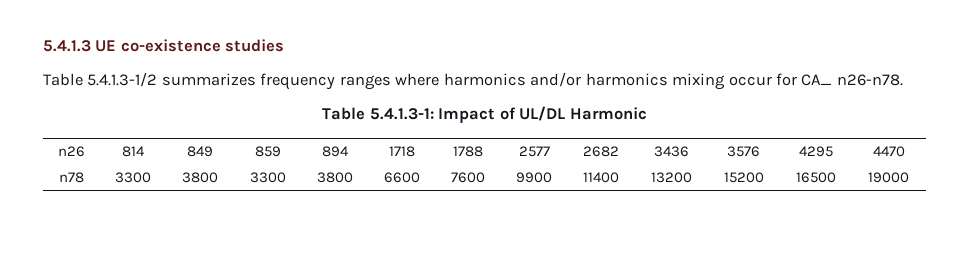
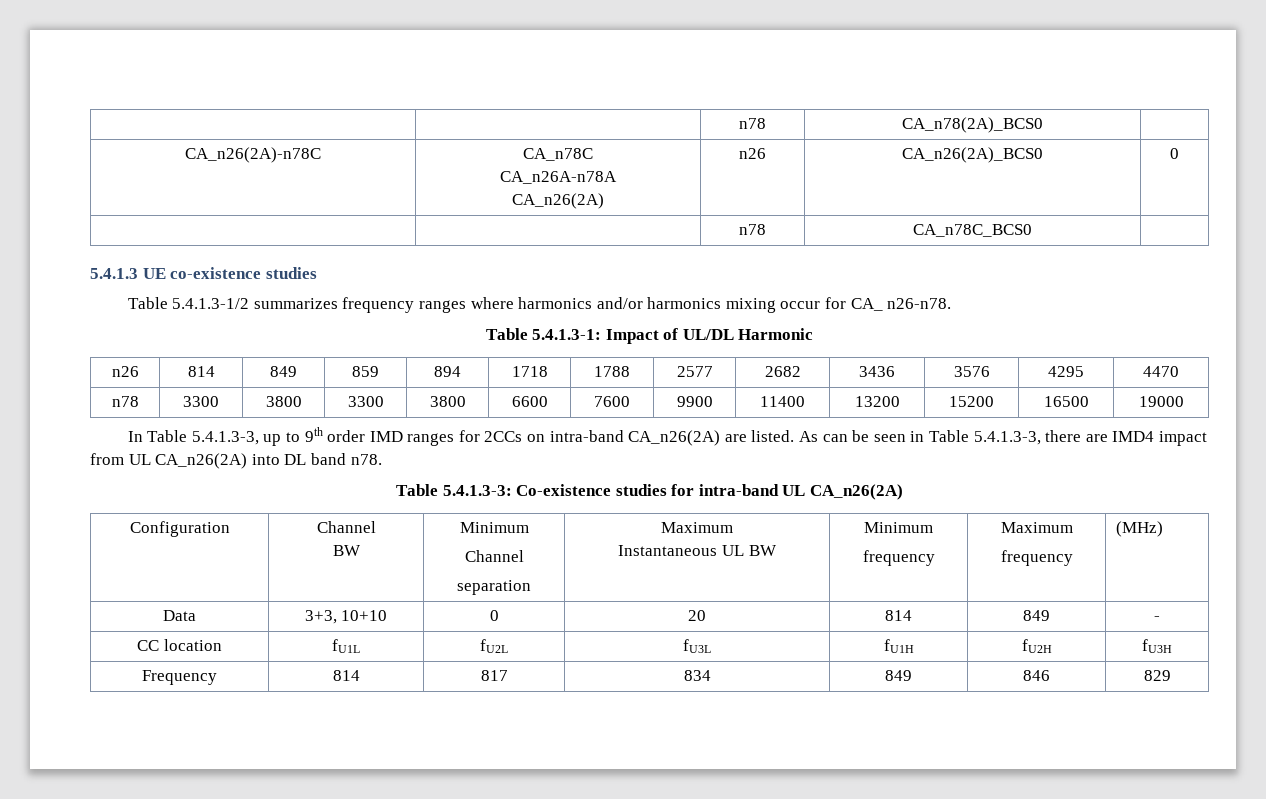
(43, 46) none -> [739,118,766,129] [902,117,1043,133] [185,147,321,163] [523,148,593,161] [500,171,617,184] [512,193,604,209] [739,148,766,159] [902,147,1043,163] [1170,148,1179,159] [739,224,766,235] [913,224,1032,237] | | n78 | CA_n78(2A)_BCS0 | // CA_n26(2A)-n78C | CA_n78C // CA_n26A-n78A // CA_n26(2A) | n26 | CA_n26(2A)_BCS0 | 0 // | | n78 | CA_n78C_BCS0 | //
(910, 177) none -> [127,427,1207,446] [90,453,382,469] [395,484,904,500] [129,521,230,537] [316,521,376,533] [332,545,361,556] [459,522,529,533] [464,550,524,562] [457,580,531,595] [661,522,733,533] [618,545,777,556] [864,522,933,533] [862,550,935,566] [1000,522,1073,533] [1000,550,1073,566] [1116,521,1164,537] [163,610,196,621] [304,610,388,624] [489,610,499,621] [688,610,706,621] [885,610,912,621] [1023,610,1050,621] [1154,616,1160,621] [137,639,222,651] [332,639,360,653] [480,639,508,653] [683,639,711,653] [883,639,914,653] [1021,639,1052,653] [1142,639,1172,653] [142,670,217,685] [332,670,360,681] [480,670,508,681] [683,670,711,681] [885,670,912,681] [1023,670,1050,681] [1143,670,1171,681] // In Table 5.4.1.3-3, up to 9th order IMD ranges for 2CCs on intra-band CA_n26(2A) are listed. As can be seen in Table 5.4.1.3-3, there are IMD4 impact from UL CA_n26(2A) into DL band n78. // Table 5.4.1.3-3: Co-existence studies for intra-band UL CA_n26(2A) // Configuration | Channel // BW | Minimum // Channel // separation | Maximum // Instantaneous UL BW | Minimum // frequency | Maximum // frequency | (MHz) // Data | 3+3, 10+10 | 0 | 20 | 814 | 849 | - // CC location | fU1L | fU2L | fU3L | fU1H | fU2H | fU3H // Frequency | 814 | 817 | 834 | 849 | 846 | 829

